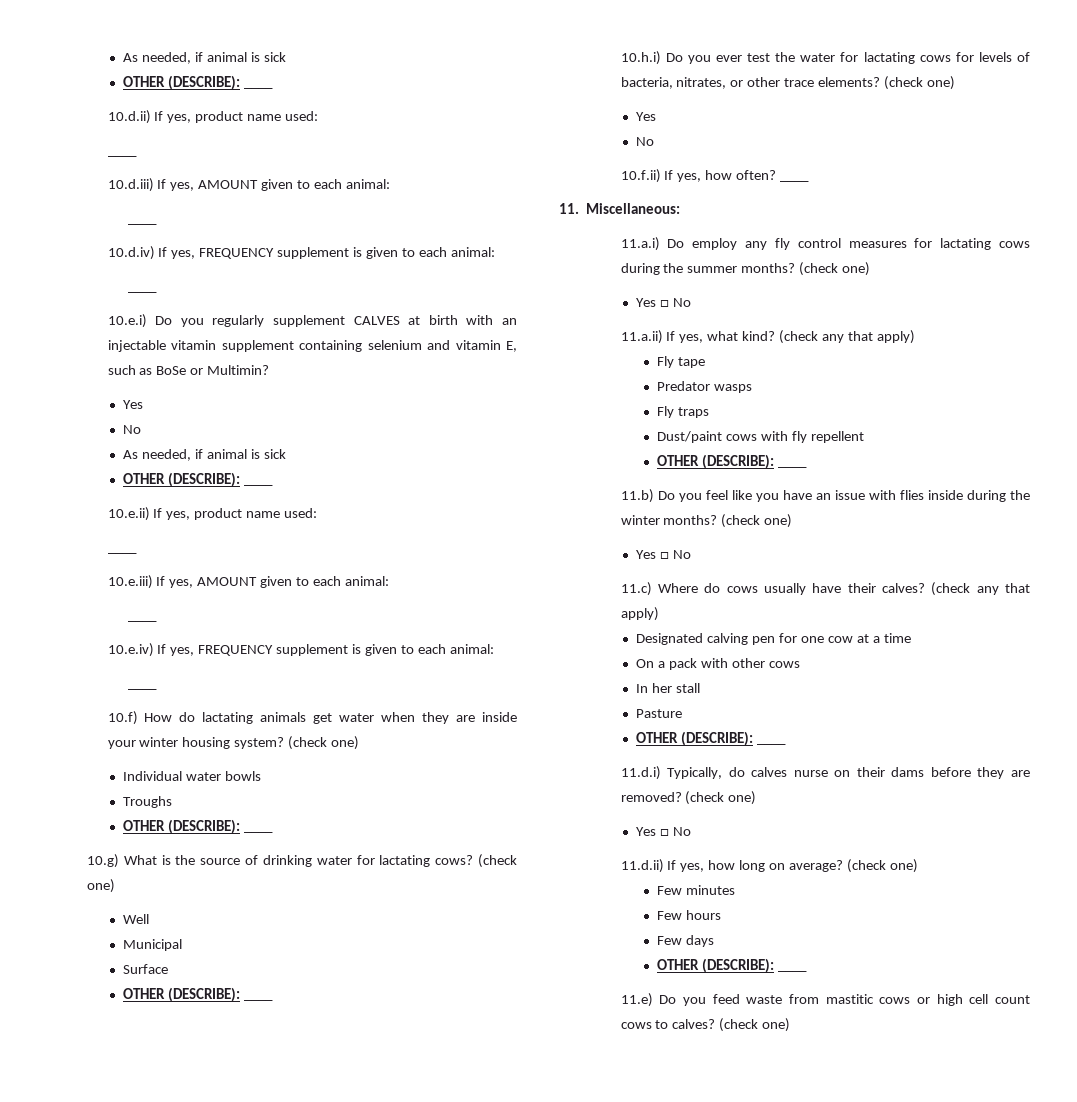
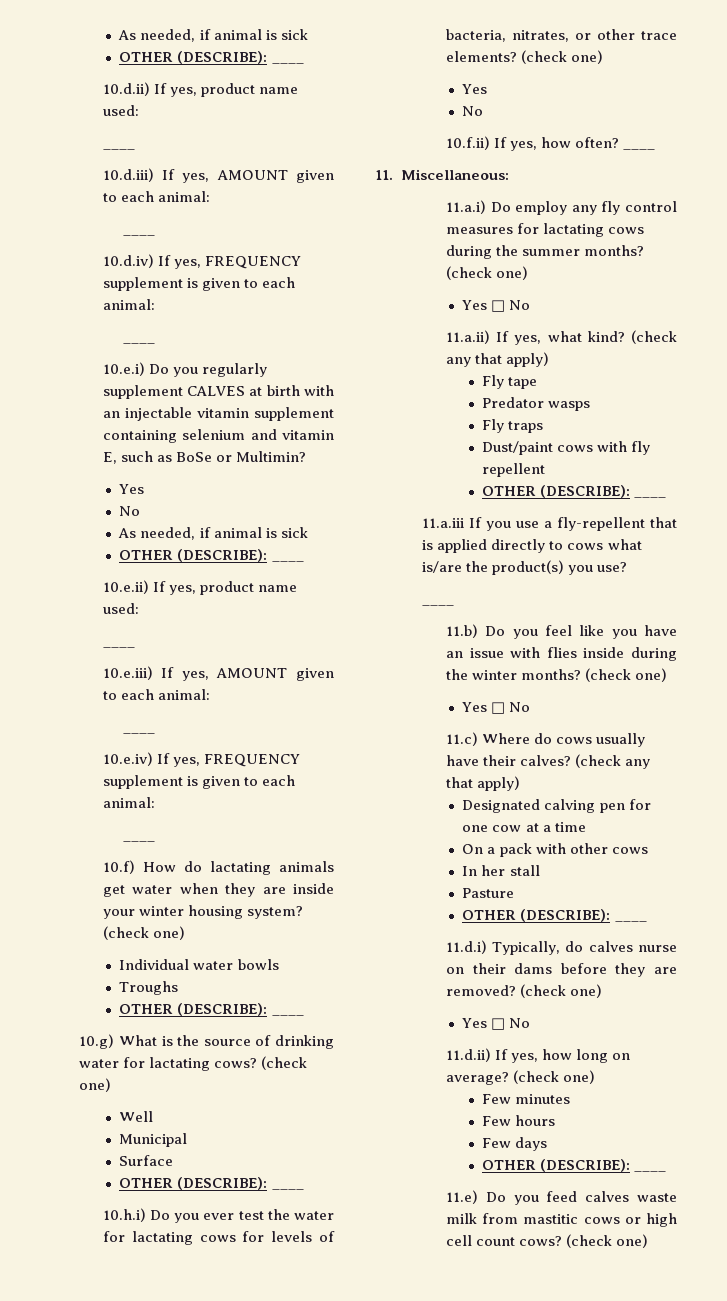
(807, 467) none -> [422,517,677,531] [422,539,642,553] [422,560,628,575] [422,604,455,606] // 11.a.iii If you use a fly-repellent that is applied directly to cows what is/are the product(s) you use? // ____
[746,995,783,1004] waste -> [585,1191,677,1202] [445,1213,477,1224] calves waste milk
[620,1019,716,1029] cows to calves? -> [519,1236,563,1246] cows?

